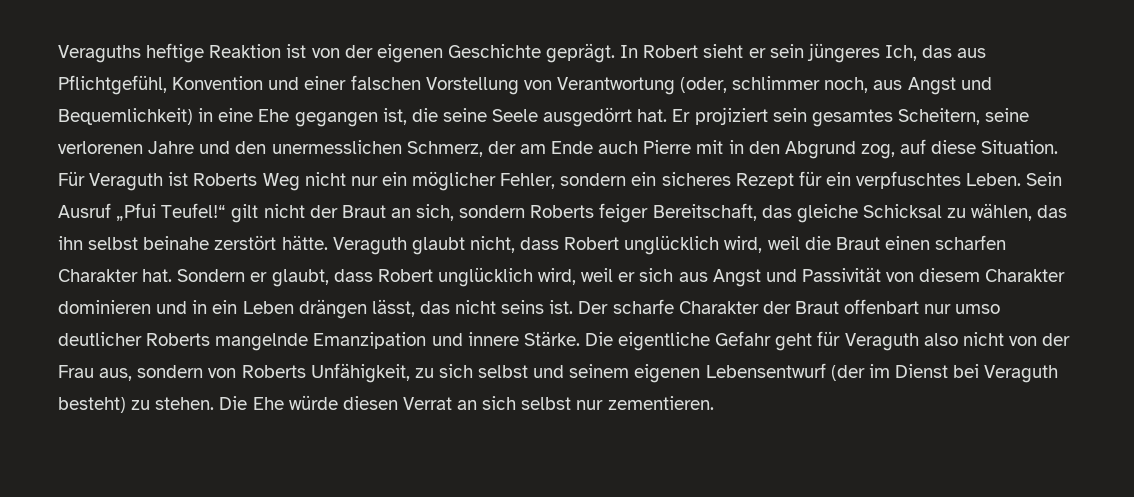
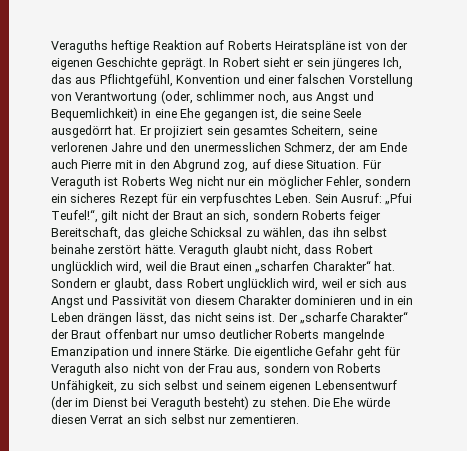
(282, 51) none -> [205,40,345,53] auf Roberts Heiratspläne
[58,203,227,221] Ausruf „Pfui Teufel!“ -> [341,193,413,205] [51,209,98,223] Ausruf: „Pfui Teufel!“,
[935,235,1007,250] [58,269,138,282] scharfen Charakter -> [255,260,371,273] „scharfen Charakter“
[612,299,759,314] scharfe Charakter -> [300,311,409,324] „scharfe Charakter“

